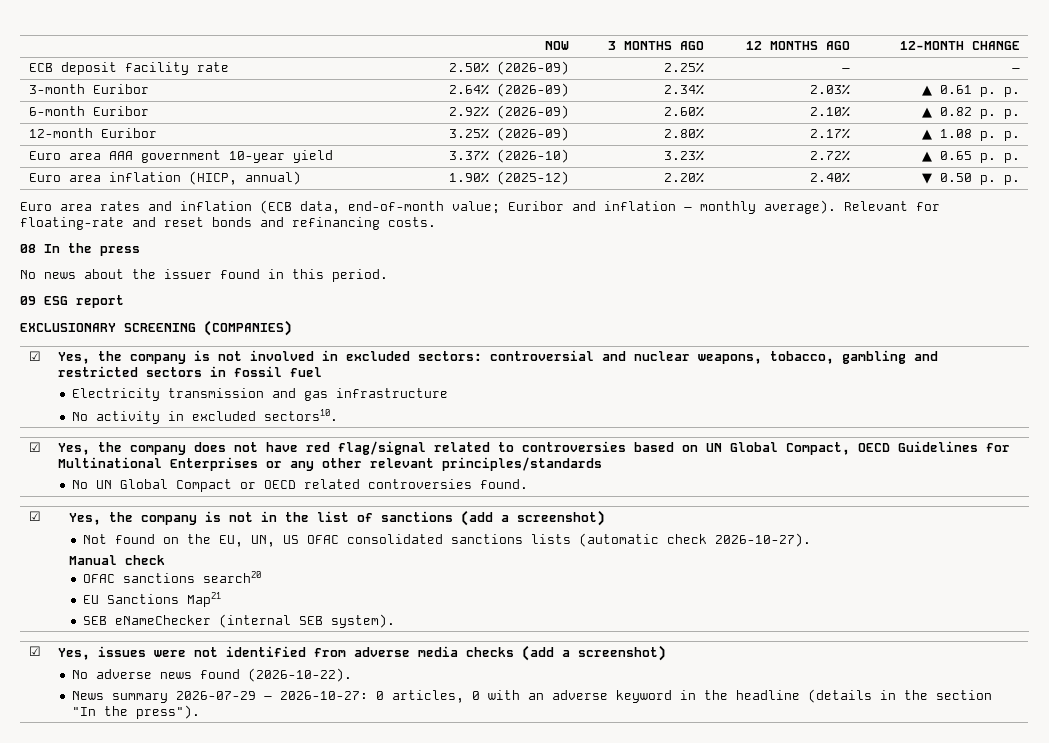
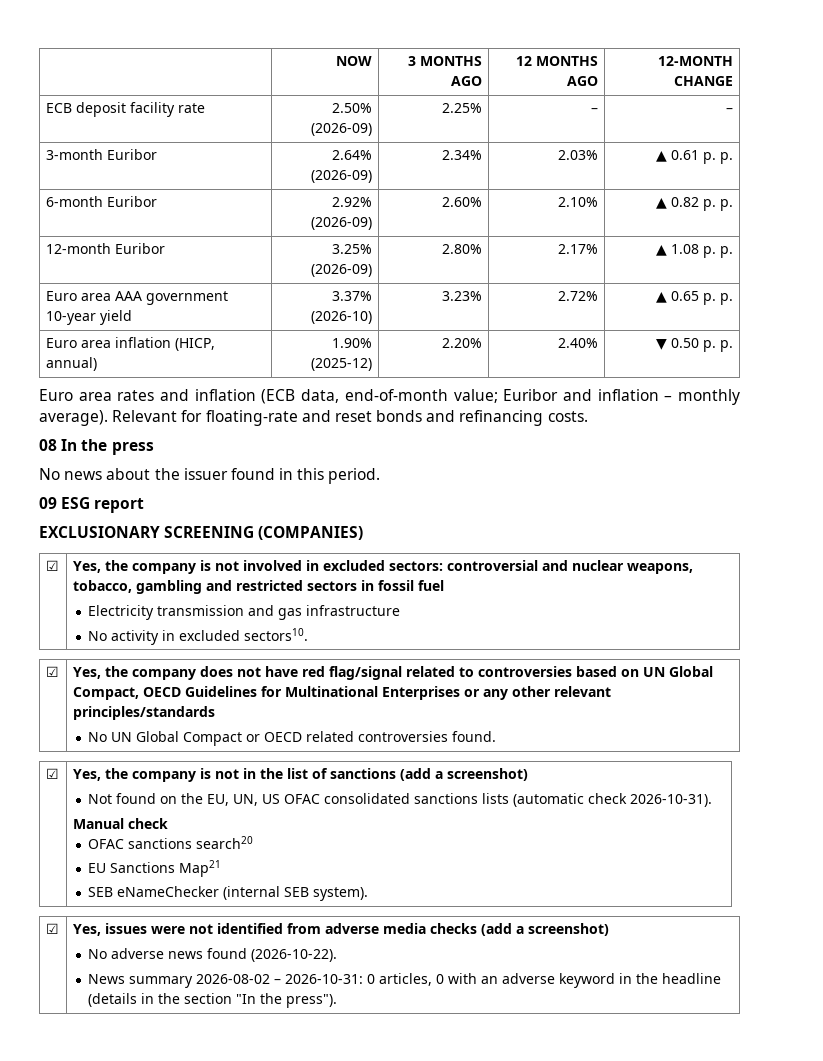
[714,533,811,547] 2026-10-27). -> [630,794,713,807] 2026-10-31).
[175,691,368,700] 2026-07-29 – 2026-10-27: -> [196,974,364,984] 2026-08-02 – 2026-10-31:

